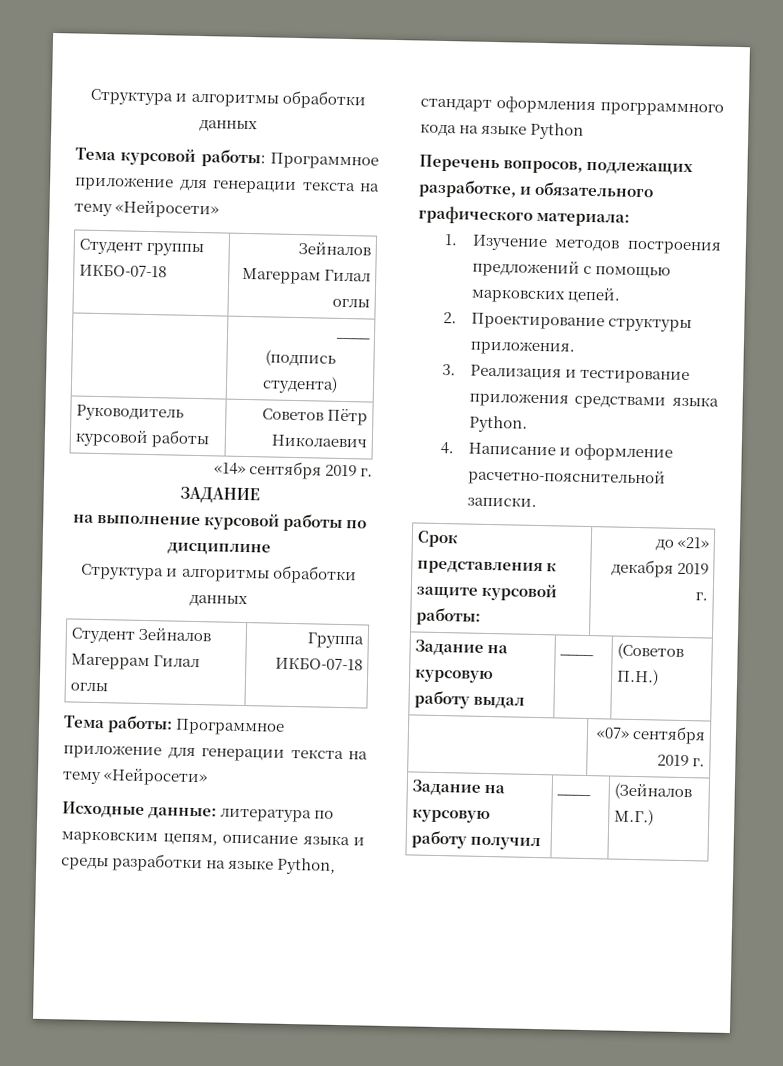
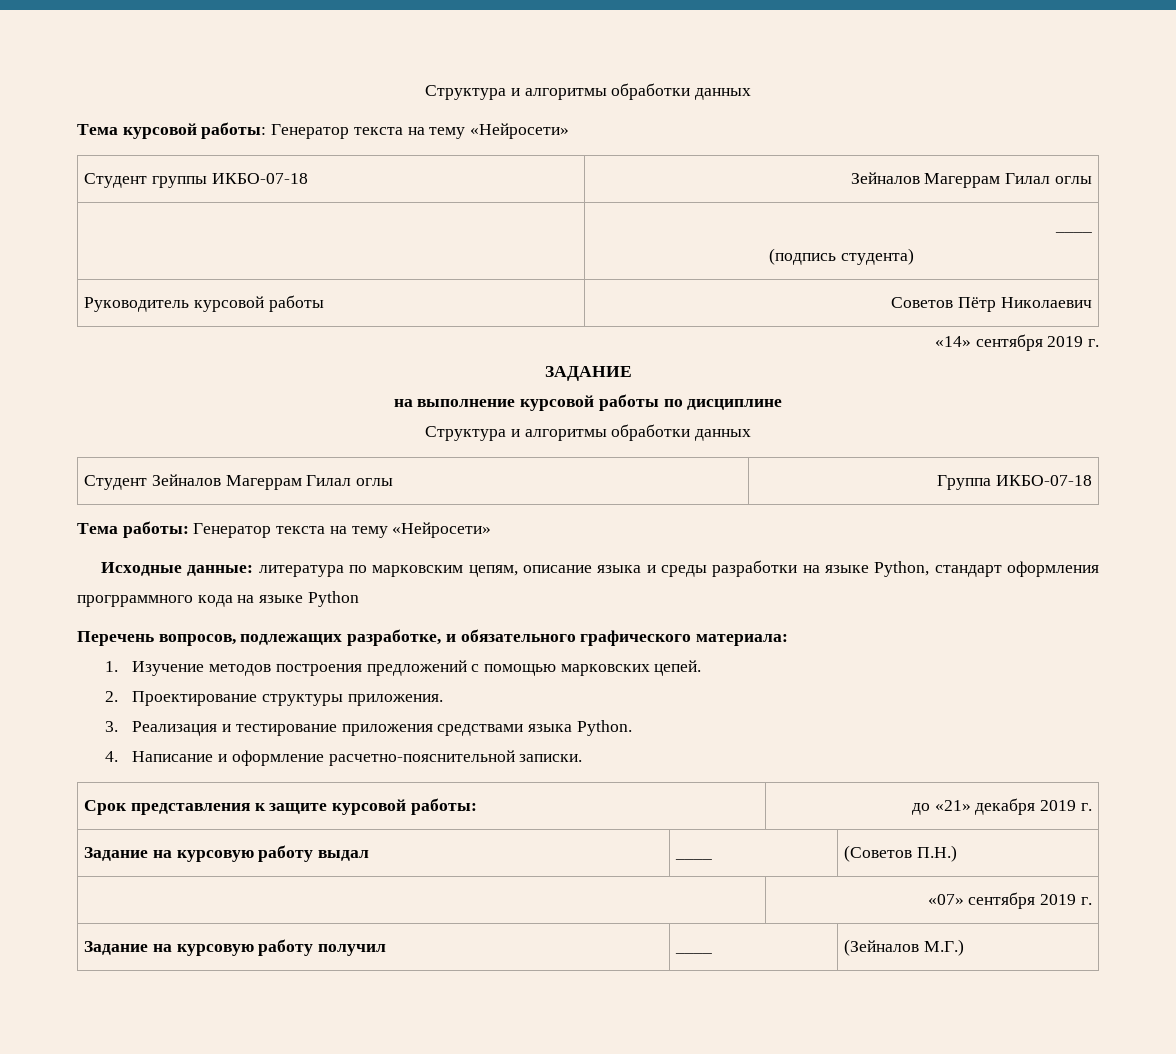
[270,152,379,170] [74,176,297,194] Программное приложение для генерации -> [271,124,350,139] Генератор
[175,718,286,736] [63,744,285,762] Программное приложение для генерации -> [193,523,272,538] Генератор

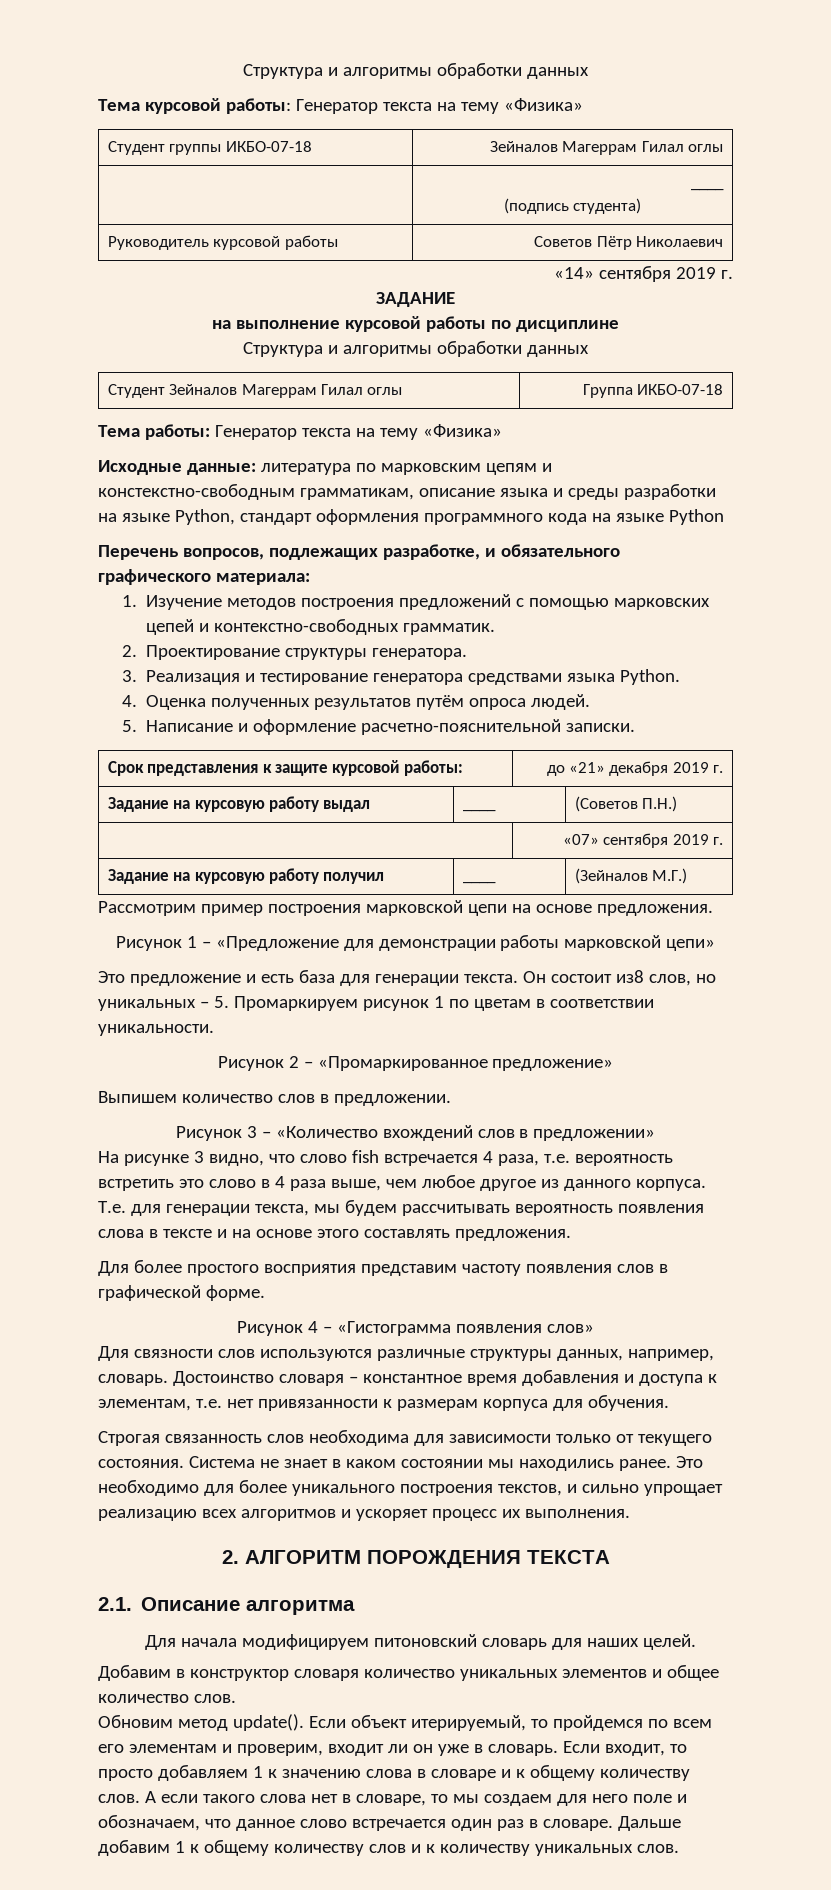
[470,123,570,139] «Нейросети» -> [503,98,583,111] «Физика»
[392,522,492,538] «Нейросети» -> [422,424,502,437] «Физика»
[468,565,518,577] цепям, -> [485,463,552,475] [98,484,414,500] цепям и констекстно-свободным грамматикам,
[77,595,193,607] прогрраммного -> [423,513,543,525] программного
[654,660,702,676] цепей. -> [145,619,495,635] цепей и контекстно-свободных грамматик.
[347,694,443,706] приложения. -> [371,648,467,660] генератора.
[341,724,433,736] приложения -> [372,673,463,685] генератора
(118, 756) none -> [145,694,590,710] [121,720,137,732] Оценка полученных результатов путём опроса людей. // 5.
(964, 947) none -> [98,900,713,916] [115,935,716,951] [98,970,716,986] [98,996,654,1011] [98,1024,214,1036] [217,1056,614,1071] [98,1091,451,1106] [175,1125,656,1141] [98,1150,673,1166] [98,1175,706,1191] [98,1200,704,1216] [98,1229,571,1241] [98,1260,668,1276] [98,1285,265,1301] [237,1321,594,1336] [98,1346,714,1361] [98,1370,717,1386] [98,1395,669,1411] [98,1430,712,1446] [98,1456,703,1471] [98,1480,723,1496] [98,1509,630,1521] [221,1550,610,1568] [98,1597,356,1615] [145,1634,697,1650] [98,1665,719,1681] [98,1694,236,1703] [98,1714,712,1731] [98,1741,687,1756] [98,1765,690,1781] [98,1791,687,1806] [98,1815,681,1831] [98,1840,679,1856] // Рассмотрим пример построения марковской цепи на основе предложения. // Рисунок 1 – «Предложение для демонстрации работы марковской цепи» // Это предложение и есть база для генерации текста. Он состоит из8 слов, но уникальных – 5. Промаркируем рисунок 1 по цветам в соответствии уникальности. // Рисунок 2 – «Промаркированное предложение» // Выпишем количество слов в предложении. // Рисунок 3 – «Количество вхождений слов в предложении» // На рисунке 3 видно, что слово fish встречается 4 раза, т.е. вероятность встретить это слово в 4 раза выше, чем любое другое из данного корпуса. Т.е. для генерации текста, мы будем рассчитывать вероятность появления слова в тексте и на основе этого составлять предложения. // Для более простого восприятия представим частоту появления слов в графической форме. // Рисунок 4 – «Гистограмма появления слов» // Для связности слов используются различные структуры данных, например, словарь. Достоинство словаря – константное время добавления и доступа к элементам, т.е. нет привязанности к размерам корпуса для обучения. // Строгая связанность слов необходима для зависимости только от текущего состояния. Система не знает в каком состоянии мы находились ранее. Это необходимо для более уникального построения текстов, и сильно упрощает реализацию всех алгоритмов и ускоряет процесс их выполнения. // 2. АЛГОРИТМ ПОРОЖДЕНИЯ ТЕКСТА // 2.1. Описание алгоритма // Для начала модифицируем питоновский словарь для наших целей. // Добавим в конструктор словаря количество уникальных элементов и общее количество слов. // Обновим метод update(). Если объект итерируемый, то пройдемся по всем его элементам и проверим, входит ли он уже в словарь. Если входит, то просто добавляем 1 к значению слова в словаре и к общему количеству слов. А если такого слова нет в словаре, то мы создаем для него поле и обозначаем, что данное слово встречается один раз в словаре. Дальше добавим 1 к общему количеству слов и к количеству уникальных слов.

